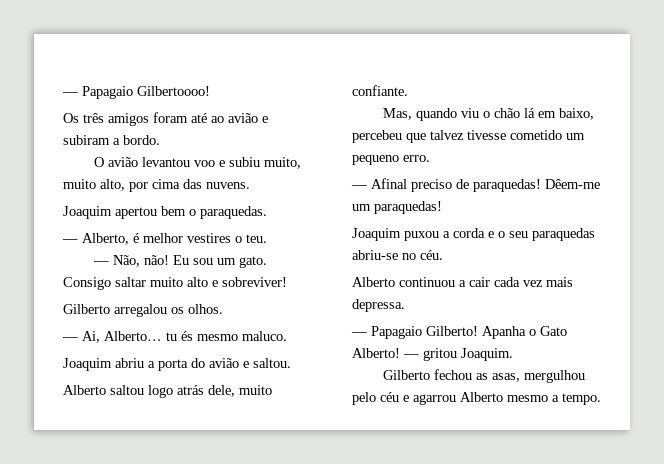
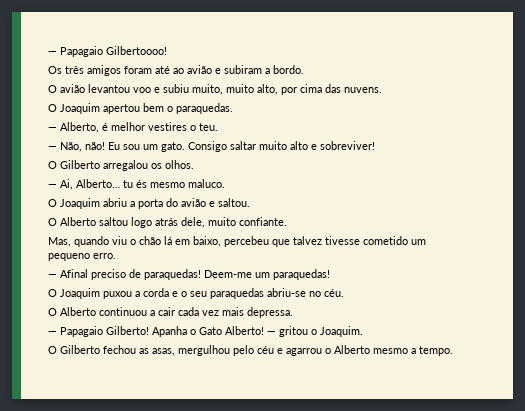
(250, 185) none -> [48,104,57,112] O
(287, 282) none -> [48,161,57,169] O
(287, 336) none -> [48,199,57,207] O
(291, 363) none -> [48,218,57,226] O
[545,179,600,189] Dêem-me -> [204,270,252,278] Deem-me
(442, 207) none -> [48,289,57,297] O
(443, 255) none -> [48,308,57,316] O
(457, 354) none -> [311,329,317,335] o
(513, 354) none -> [48,346,57,354] O
(456, 399) none -> [325,348,331,354] o

